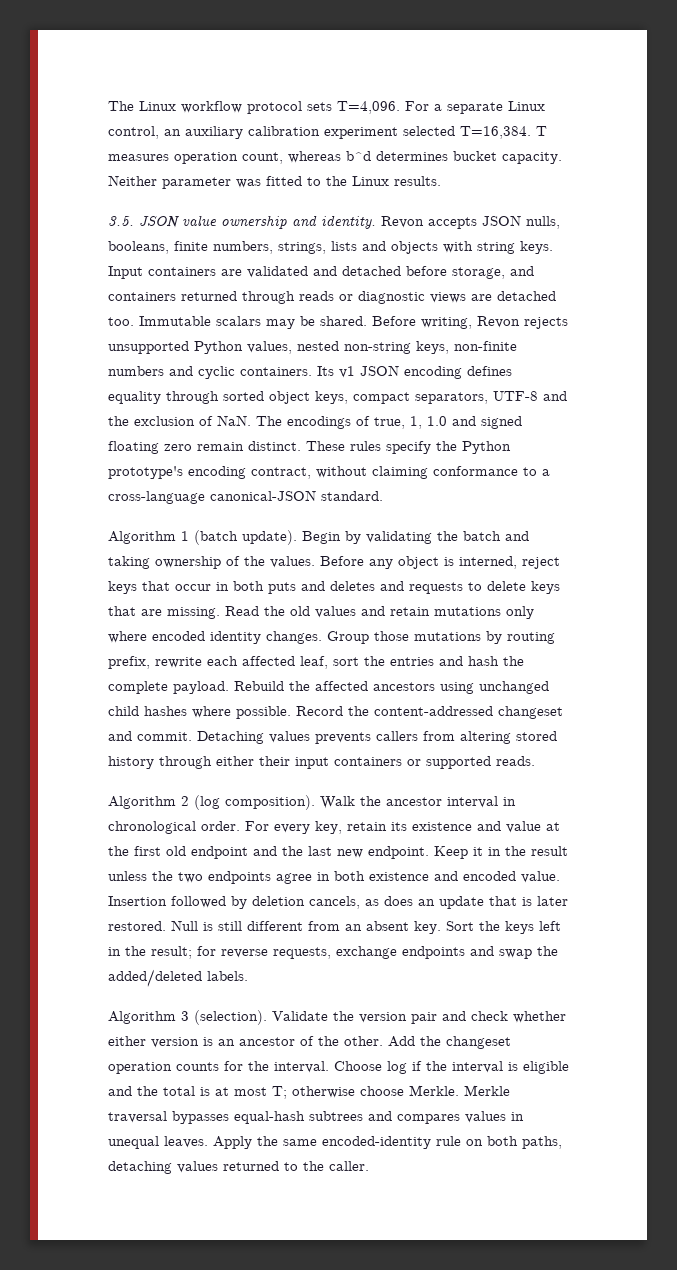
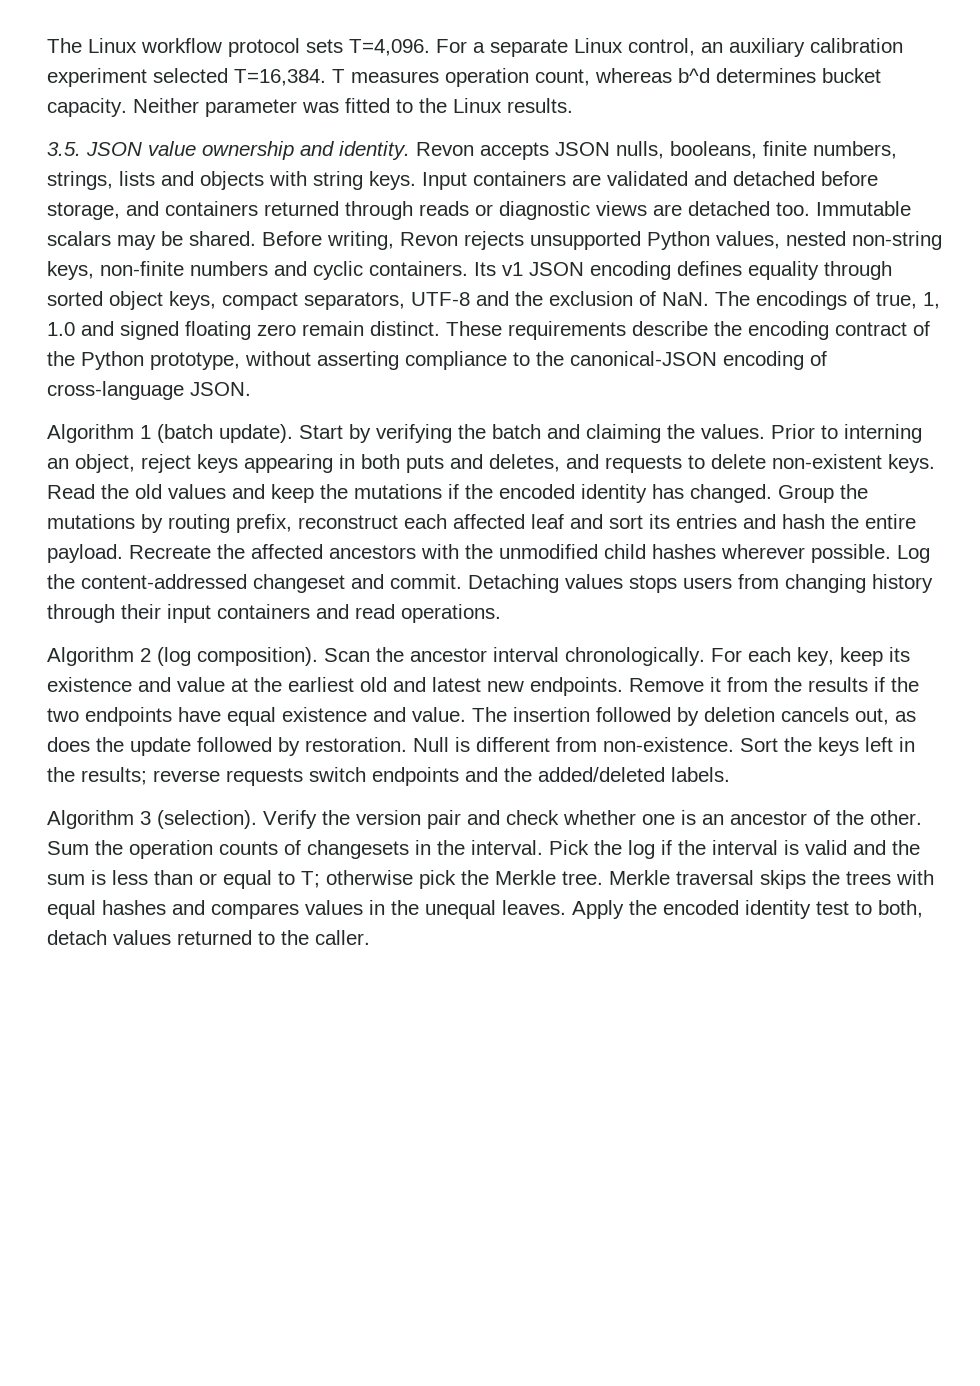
[350,441,511,454] [108,466,550,479] [108,490,383,504] [108,530,529,545] [108,556,560,569] [108,581,211,594] rules specify the Python prototype's encoding contract, without claiming conformance to a cross-language canonical-JSON standard. // Algorithm 1 (batch update). Begin by validating the batch and taking ownership of the values. Before any object is interned, reject keys that occur -> [508,321,930,340] [47,351,827,370] [47,381,251,400] [47,424,922,443] [47,454,333,473] requirements describe the encoding contract of the Python prototype, without asserting compliance to the canonical-JSON encoding of cross-language JSON. // Algorithm 1 (batch update). Start by verifying the batch and claiming the values. Prior to interning an object, reject keys appearing
[330,581,375,591] deletes -> [489,454,560,472] deletes,
[531,581,560,594] [108,606,220,619] keys that are missing. -> [772,454,935,473] non-existent keys.
[390,606,534,619] [108,631,409,644] retain mutations only where encoded identity changes. Group those -> [271,484,868,503] keep the mutations if the encoded identity has changed. Group the
[155,657,202,668] rewrite -> [298,515,398,529] reconstruct
[300,656,524,669] [108,681,549,694] [108,706,343,719] leaf, sort the entries and hash the complete payload. Rebuild the affected ancestors using unchanged child hashes where possible. Record -> [531,514,916,529] [47,544,930,563] leaf and sort its entries and hash the entire payload. Recreate the affected ancestors with the unmodified child hashes wherever possible. Log
[315,731,557,744] prevents callers from altering stored -> [629,574,866,593] stops users from changing
[216,756,254,766] either -> (115, 613) none
[407,756,535,769] or supported reads. -> [316,604,501,623] and read operations.
[320,796,355,809] Walk -> [324,648,370,662] Scan
[503,797,516,806] [108,821,387,834] in chronological order. For every key, retain -> [565,647,883,666] chronologically. For each key, keep
[134,846,568,859] [108,871,560,884] [108,896,568,909] [108,921,166,931] first old endpoint and the last new endpoint. Keep it in the result unless the two endpoints agree in both existence and encoded value. Insertion followed by deletion cancels, as does an update that is later restored. -> [288,677,919,696] [47,707,916,726] [47,737,407,756] earliest old and latest new endpoints. Remove it from the results if the two endpoints have equal existence and value. The insertion followed by deletion cancels out, as does the update followed by restoration.
[218,921,242,931] still -> (470, 744) none
[345,921,441,934] an absent key. -> [603,737,734,752] non-existence.
[151,946,397,959] result; for reverse requests, exchange -> [81,767,366,786] results; reverse requests switch
[499,949,532,959] swap -> (498, 774) none
[272,1011,328,1021] Validate -> [263,810,317,829] Verify
[108,1036,199,1048] either version -> [642,814,675,825] one
[388,1036,511,1049] [108,1061,382,1074] Add the changeset operation counts for the interval. Choose -> [47,840,622,859] Sum the operation counts of changesets in the interval. Pick the
[523,1061,569,1074] [108,1085,510,1099] [108,1111,363,1124] eligible and the total is at most T; otherwise choose Merkle. Merkle traversal bypasses equal-hash subtrees -> [805,840,920,855] [47,870,934,889] [47,900,166,919] valid and the sum is less than or equal to T; otherwise pick the Merkle tree. Merkle traversal skips the trees with equal hashes
(524, 1116) none -> [391,900,419,915] the
[283,1136,562,1149] [108,1161,172,1174] same encoded-identity rule on both paths, detaching -> [663,900,923,919] [47,930,107,945] encoded identity test to both, detach

